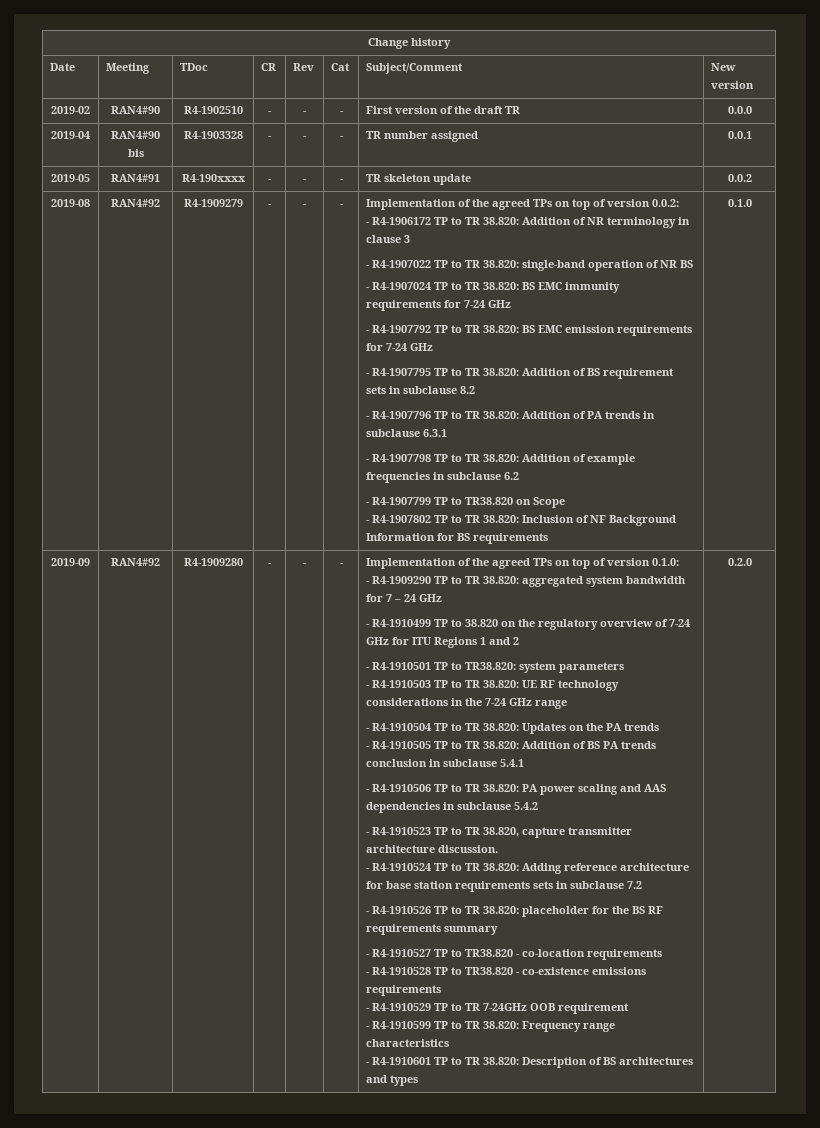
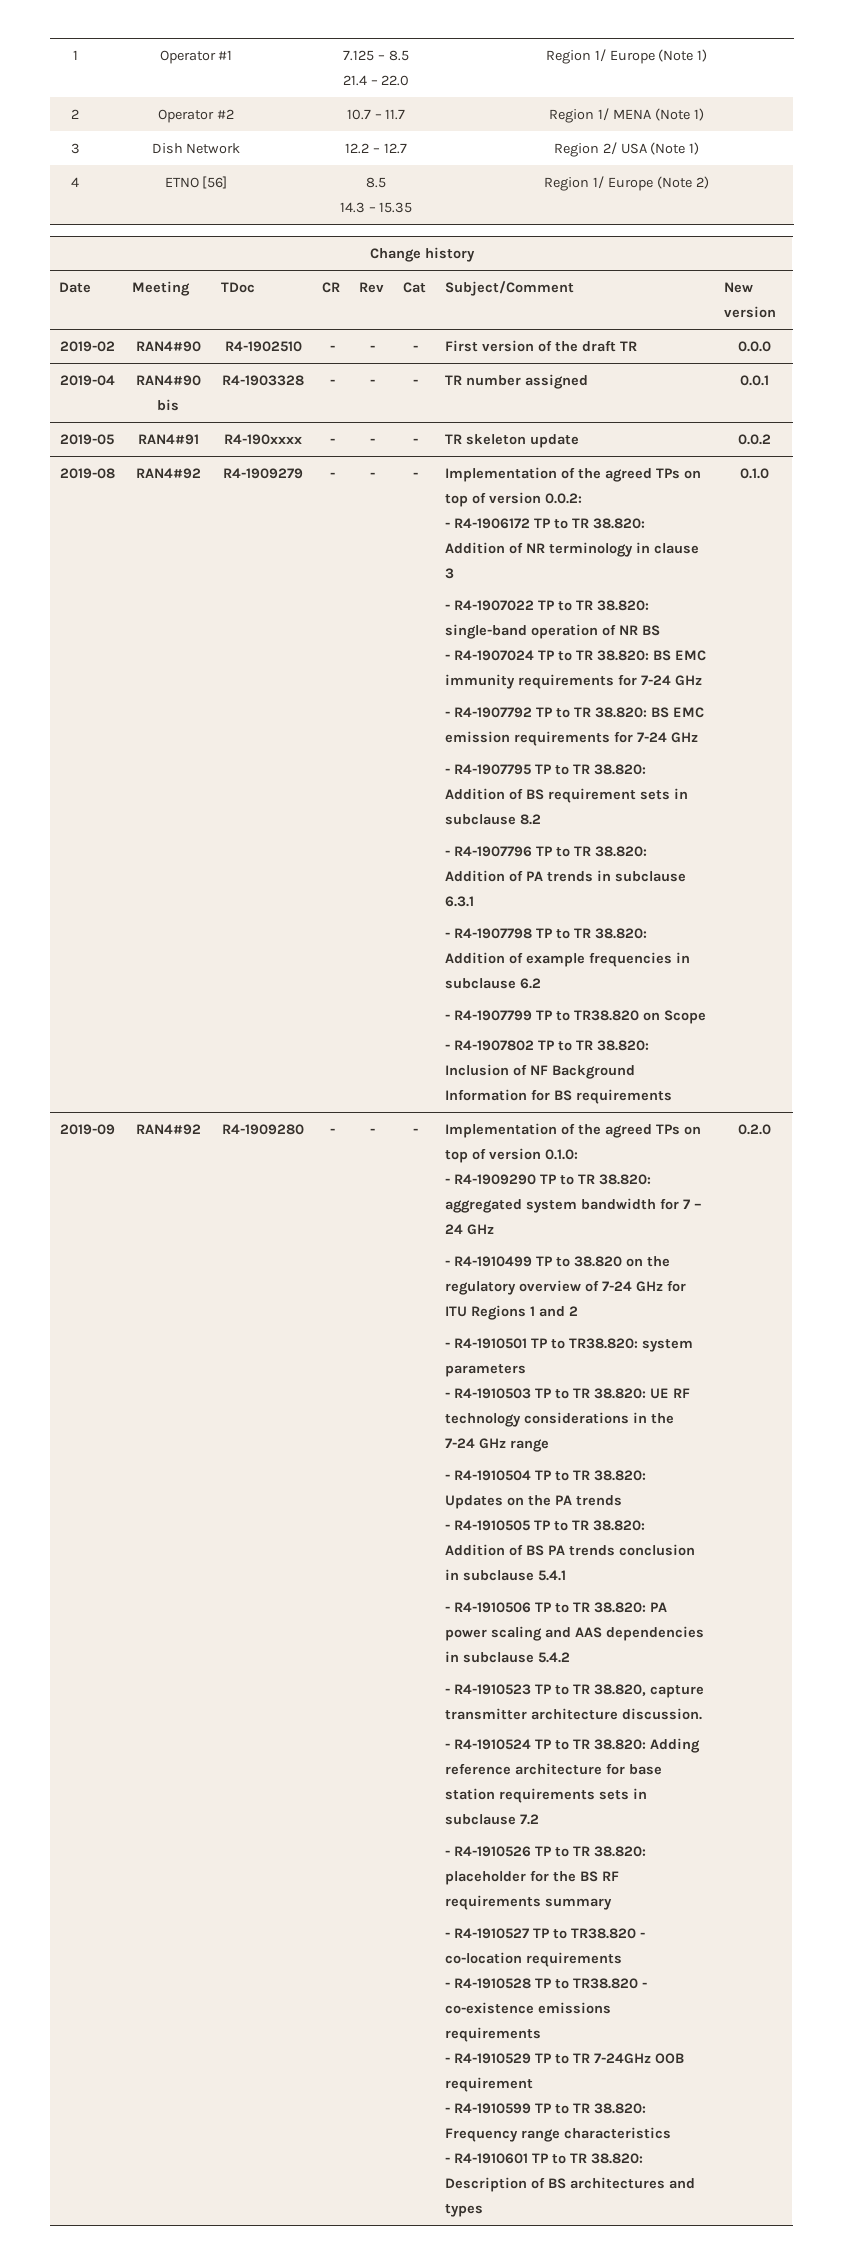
(368, 43) none -> [72,50,78,60] [159,50,233,64] [343,50,409,61] [342,75,410,86] [545,49,708,64] [71,109,79,119] [158,109,234,123] [346,109,406,120] [549,108,704,123] [70,143,80,154] [151,143,241,154] [345,143,407,154] [553,142,700,157] [71,177,79,187] [164,176,228,189] [366,177,386,188] [339,202,413,213] [544,176,709,191] 1 | Operator #1 | 7.125 – 8.5 // 21.4 – 22.0 | Region 1/ Europe (Note 1) // 2 | Operator #2 | 10.7 – 11.7 | Region 1/ MENA (Note 1) // 3 | Dish Network | 12.2 – 12.7 | Region 2/ USA (Note 1) // 4 | ETNO [56] | 8.5 // 14.3 – 15.35 | Region 1/ Europe (Note 2) //

